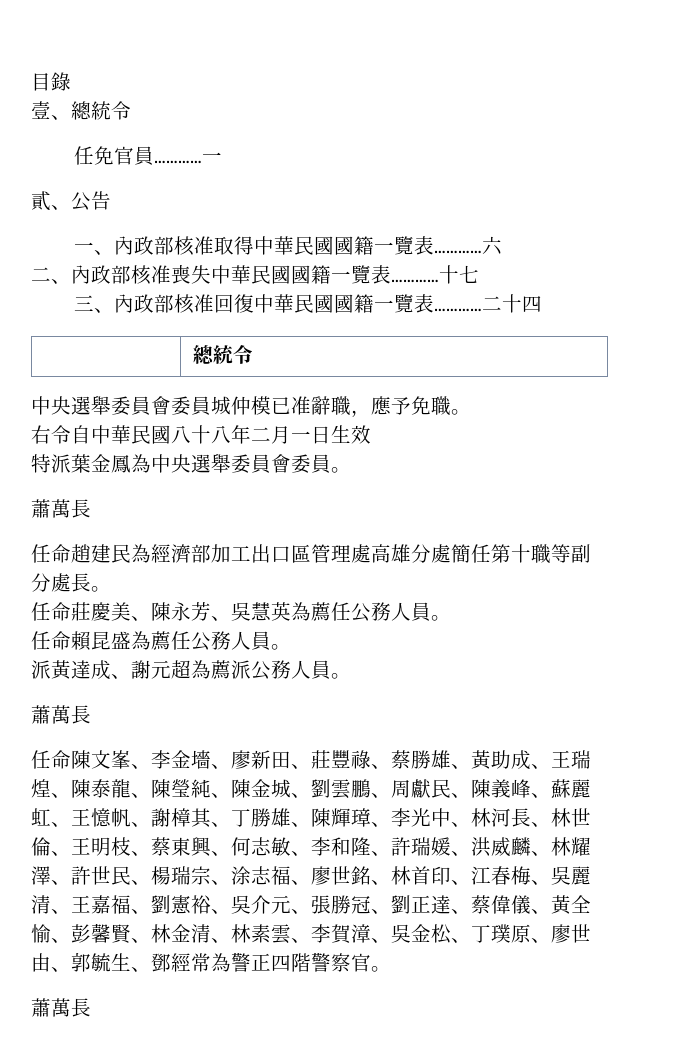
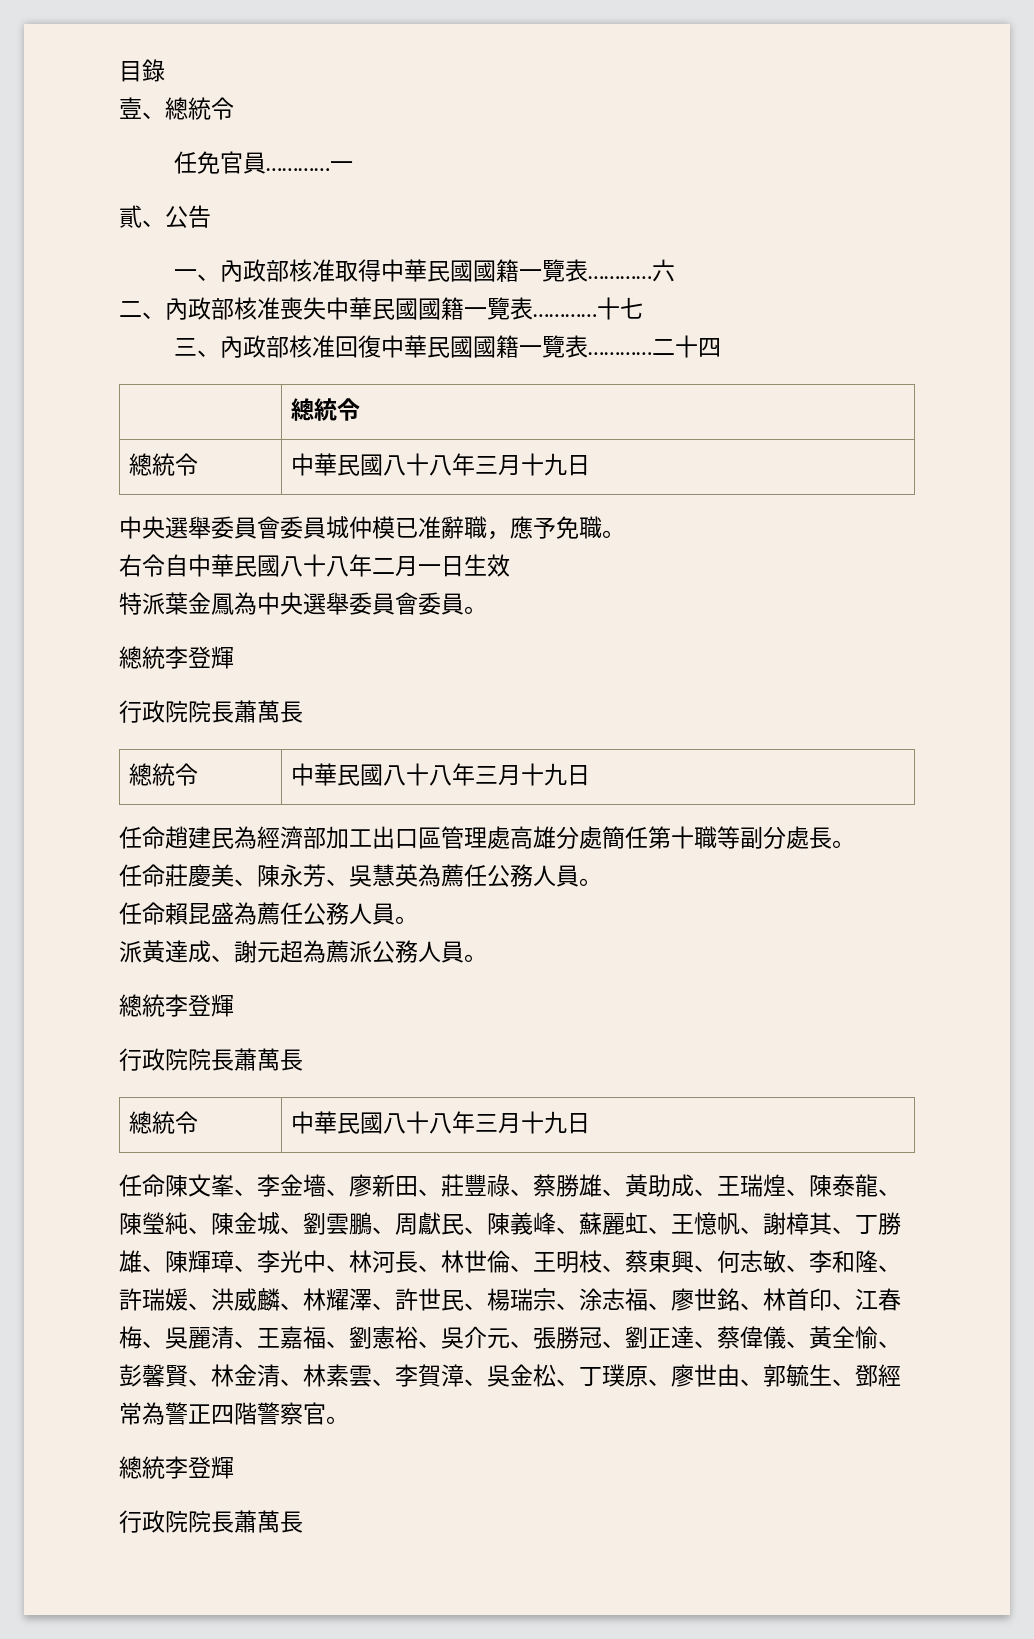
(253, 354) none -> [129,453,199,476] [291,453,591,476] // 總統令 | 中華民國八十八年三月十九日
[31,499,91,518] 蕭萬長 -> [119,646,234,669] [119,700,303,723] [129,763,199,786] [291,763,591,786] 總統李登輝 // 行政院院長蕭萬長 // 總統令 | 中華民國八十八年三月十九日
[31,705,91,724] 蕭萬長 -> [119,994,234,1017] [119,1048,303,1071] [129,1111,199,1134] [291,1111,591,1134] 總統李登輝 // 行政院院長蕭萬長 // 總統令 | 中華民國八十八年三月十九日
(391, 969) none -> [119,1456,234,1479] [119,1510,234,1533] 總統李登輝 // 行政院院長

